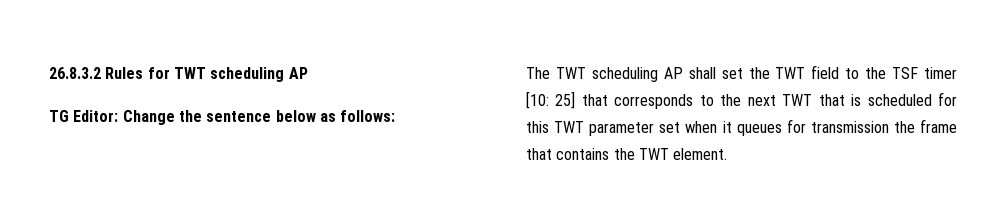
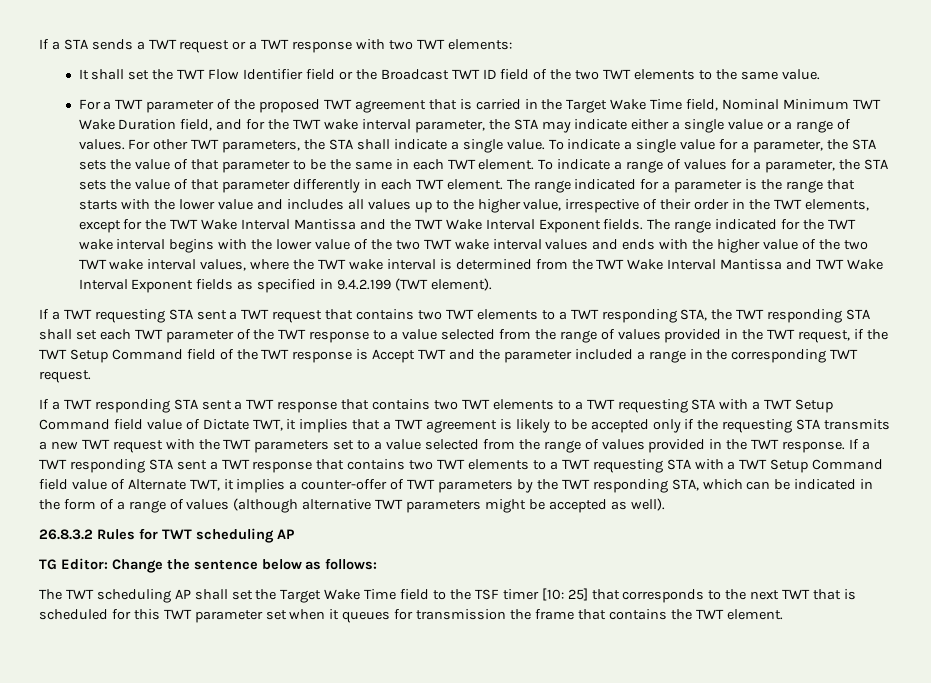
(49, 73) none -> [39,39,512,53] [78,69,820,80] [78,99,881,113] [78,119,851,133] [78,139,876,153] [78,159,888,173] [78,179,855,193] [78,199,869,213] [78,219,856,233] [78,239,868,253] [78,259,883,271] [78,278,492,293] [39,309,871,323] [39,329,888,343] [39,349,859,363] [39,370,91,383] [39,399,834,413] [39,419,891,433] [39,439,870,453] [39,459,884,473] [39,479,874,493] [39,498,665,513] If a STA sends a TWT request or a TWT response with two TWT elements: // It shall set the TWT Flow Identifier field or the Broadcast TWT ID field of the two TWT elements to the same value. // For a TWT parameter of the proposed TWT agreement that is carried in the Target Wake Time field, Nominal Minimum TWT Wake Duration field, and for the TWT wake interval parameter, the STA may indicate either a single value or a range of values. For other TWT parameters, the STA shall indicate a single value. To indicate a single value for a parameter, the STA sets the value of that parameter to be the same in each TWT element. To indicate a range of values for a parameter, the STA sets the value of that parameter differently in each TWT element. The range indicated for a parameter is the range that starts with the lower value and includes all values up to the higher value, irrespective of their order in the TWT elements, except for the TWT Wake Interval Mantissa and the TWT Wake Interval Exponent fields. The range indicated for the TWT wake interval begins with the lower value of the two TWT wake interval values and ends with the higher value of the two TWT wake interval values, where the TWT wake interval is determined from the TWT Wake Interval Mantissa and TWT Wake Interval Exponent fields as specified in 9.4.2.199 (TWT element). // If a TWT requesting STA sent a TWT request that contains two TWT elements to a TWT responding STA, the TWT responding STA shall set each TWT parameter of the TWT response to a value selected from the range of values provided in the TWT request, if the TWT Setup Command field of the TWT response is Accept TWT and the parameter included a range in the corresponding TWT request. // If a TWT responding STA sent a TWT response that contains two TWT elements to a TWT requesting STA with a TWT Setup Command field value of Dictate TWT, it implies that a TWT agreement is likely to be accepted only if the requesting STA transmits a new TWT request with the TWT parameters set to a value selected from the range of values provided in the TWT response. If a TWT responding STA sent a TWT response that contains two TWT elements to a TWT requesting STA with a TWT Setup Command field value of Alternate TWT, it implies a counter-offer of TWT parameters by the TWT responding STA, which can be indicated in the form of a range of values (although alternative TWT parameters might be accepted as well). //
[775,67,806,79] TWT -> [280,589,397,603] Target Wake Time

